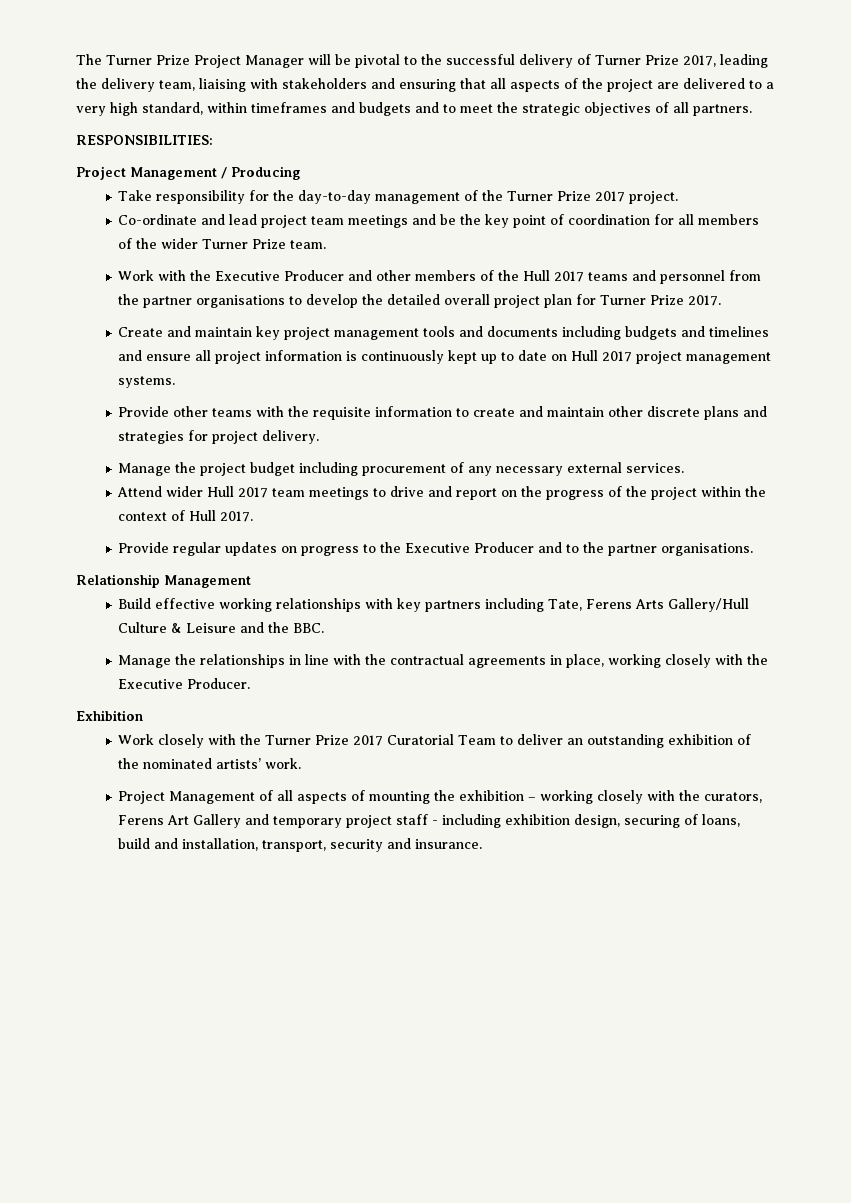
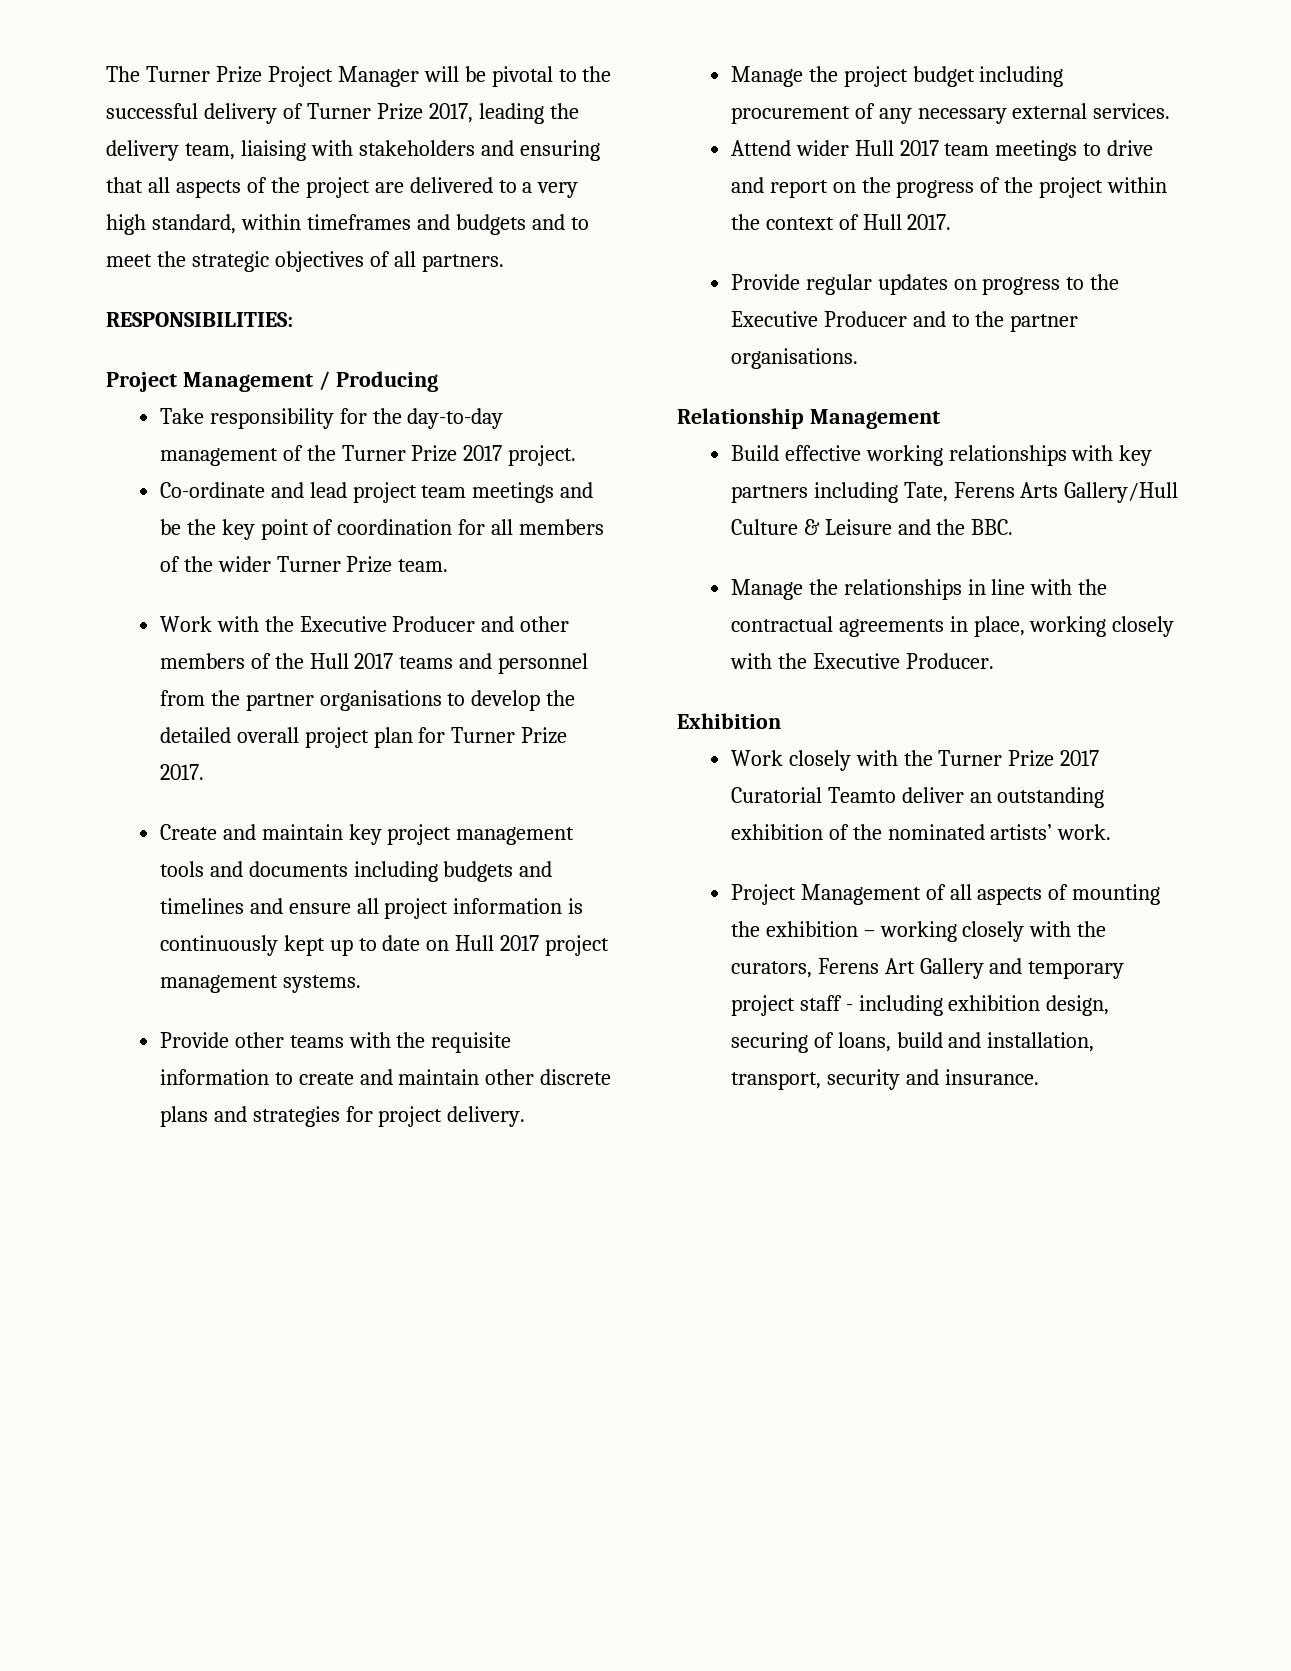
[458,735,514,745] Team to -> [827,787,896,803] Teamto

